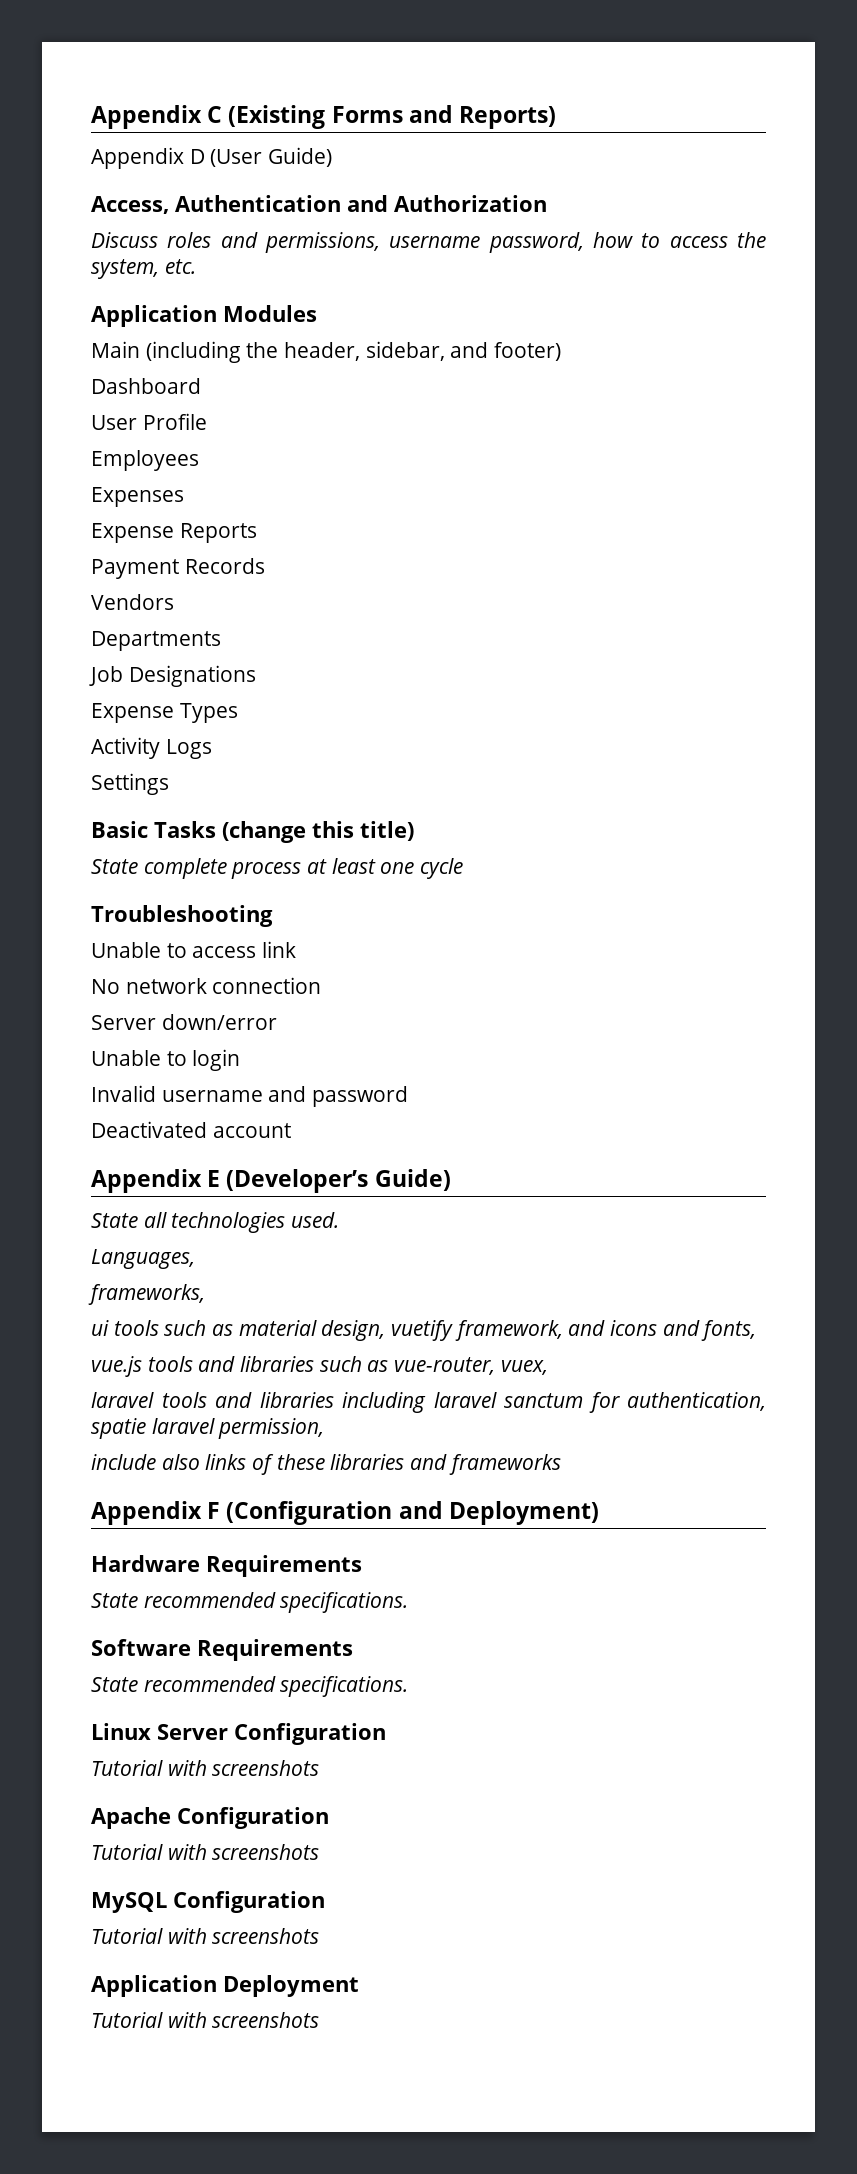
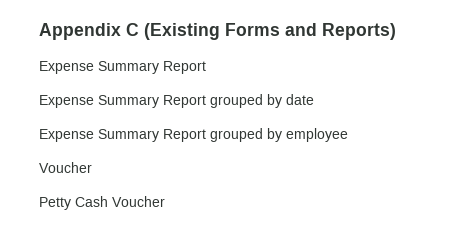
[91,147,333,169] [91,195,547,214] [91,232,767,253] [91,259,196,279] [91,305,317,327] [91,341,562,363] [91,378,201,394] [91,413,207,430] [91,450,199,471] [91,487,184,507] [91,523,257,543] [91,558,265,579] [91,594,174,610] [91,631,221,651] [89,665,256,687] [91,703,238,723] [91,737,212,759] [91,773,169,795] [91,821,414,843] [91,858,464,879] [91,905,273,927] [91,941,297,958] [91,977,322,994] [91,1014,277,1030] [91,1049,241,1071] [91,1085,409,1107] [91,1121,291,1138] [91,1169,451,1193] [91,1212,340,1233] [91,1249,195,1269] [88,1284,205,1305] [91,1320,757,1341] [91,1356,548,1377] [91,1392,766,1413] [91,1418,325,1439] [91,1454,561,1475] [91,1501,599,1525] [91,1555,362,1577] [91,1592,409,1613] [91,1639,353,1661] [91,1676,409,1697] [91,1723,386,1745] [91,1760,320,1776] [91,1807,329,1829] [91,1844,320,1860] [91,1891,325,1913] [91,1928,320,1944] [91,1975,359,1997] [91,2012,320,2028] Appendix D (User Guide) // Access, Authentication and Authorization // Discuss roles and permissions, username password, how to access the system, etc. // Application Modules // Main (including the header, sidebar, and footer) // Dashboard // User Profile // Employees // Expenses // Expense Reports // Payment Records // Vendors // Departments // Job Designations // Expense Types // Activity Logs // Settings // Basic Tasks (change this title) // State complete process at least one cycle // Troubleshooting // Unable to access link // No network connection // Server down/error // Unable to login // Invalid username and password // Deactivated account // Appendix E (Developer’s Guide) // State all technologies used. // Languages, // frameworks, // ui tools such as material design, vuetify framework, and icons and fonts, // vue.js tools and libraries such as vue-router, vuex, // laravel tools and libraries including laravel sanctum for authentication, spatie laravel permission, // include also links of these libraries and frameworks // Appendix F (Configuration and Deployment) // Hardware Requirements // State recommended specifications. // Software Requirements // State recommended specifications. // Linux Server Configuration // Tutorial with screenshots // Apache Configuration // Tutorial with screenshots // MySQL Configuration // Tutorial with screenshots // Application Deployment // Tutorial with screenshots -> [39,61,206,74] [39,94,314,108] [39,128,348,142] [39,162,92,173] [39,196,165,210] Expense Summary Report // Expense Summary Report grouped by date // Expense Summary Report grouped by employee // Voucher // Petty Cash Voucher

